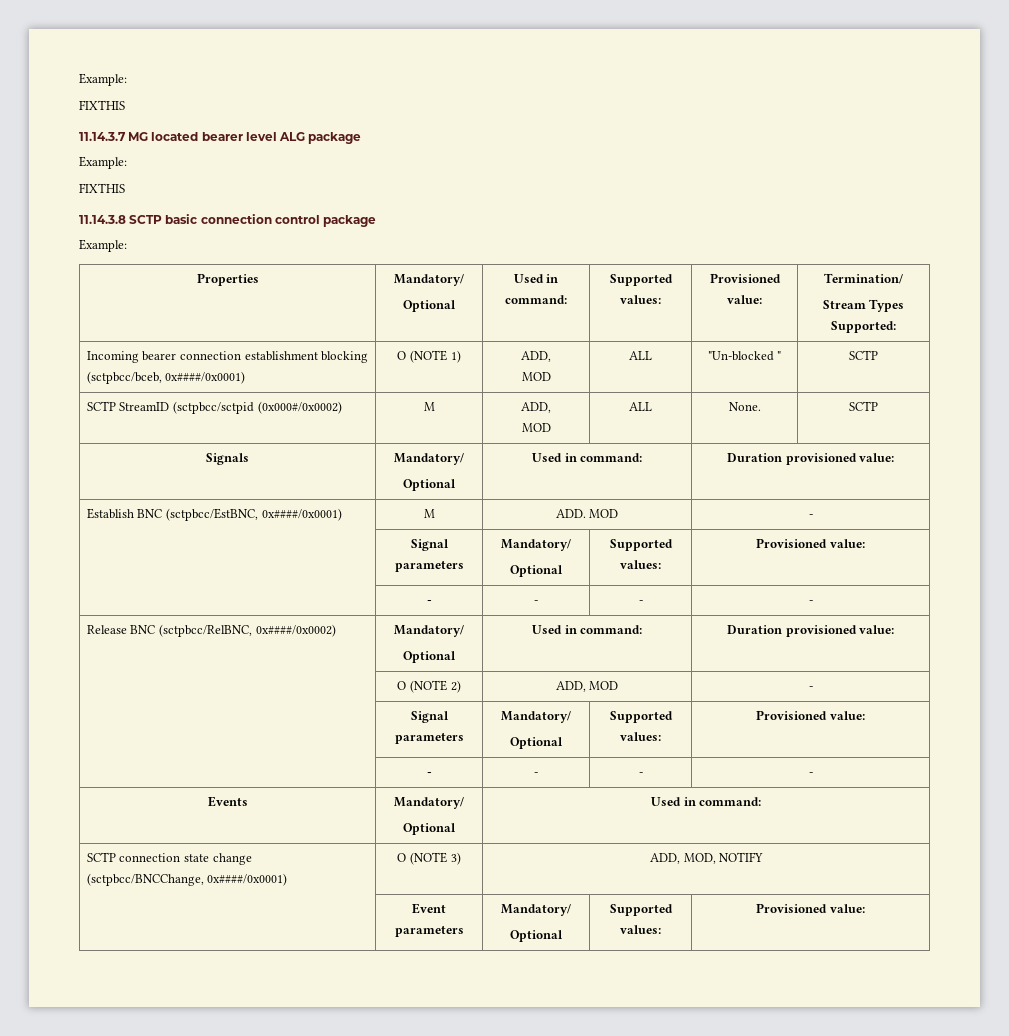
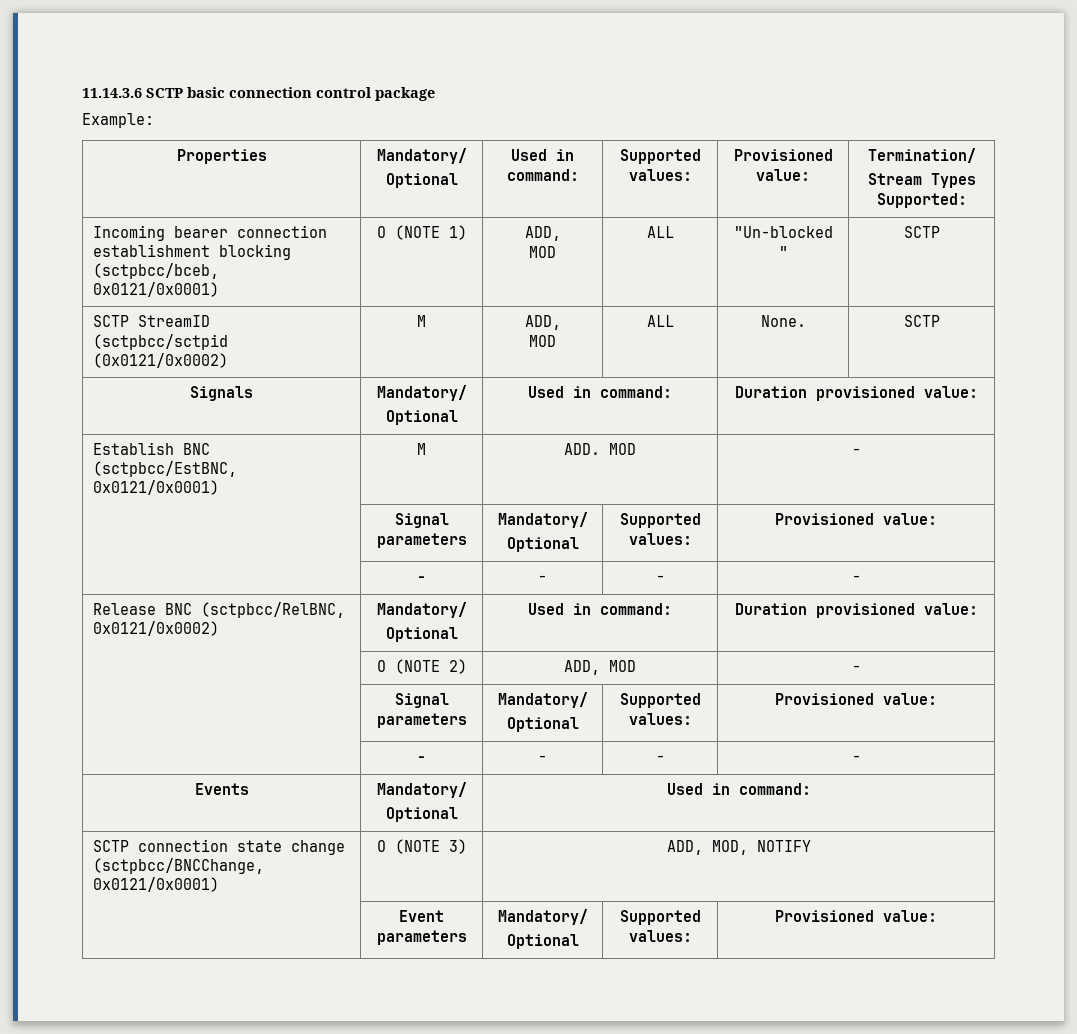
[79,73,127,86] [79,100,125,110] [79,132,362,144] [79,156,127,169] [79,183,125,193] [79,215,126,224] Example: // FIXTHIS // 11.14.3.7 MG located bearer level ALG package // Example: // FIXTHIS // 11.14.3.8 -> [82,88,142,98] 11.14.3.6
[165,371,246,384] 0x####/0x0001) -> [92,282,219,297] 0x0121/0x0001)
[257,401,342,414] (0x000#/0x0002) -> [92,353,228,368] (0x0121/0x0002)
[261,508,342,521] 0x####/0x0001) -> [92,480,219,495] 0x0121/0x0001)
[255,624,336,637] 0x####/0x0002) -> [92,621,219,636] 0x0121/0x0002)
[207,873,288,886] 0x####/0x0001) -> [92,877,219,892] 0x0121/0x0001)

